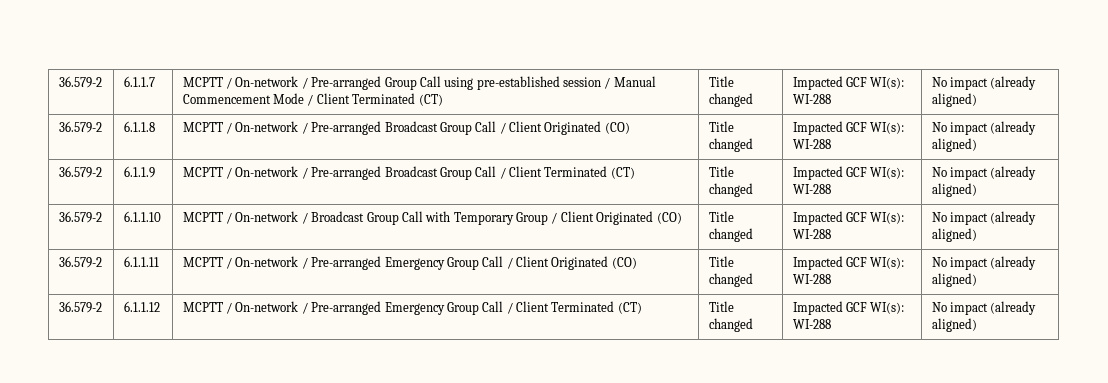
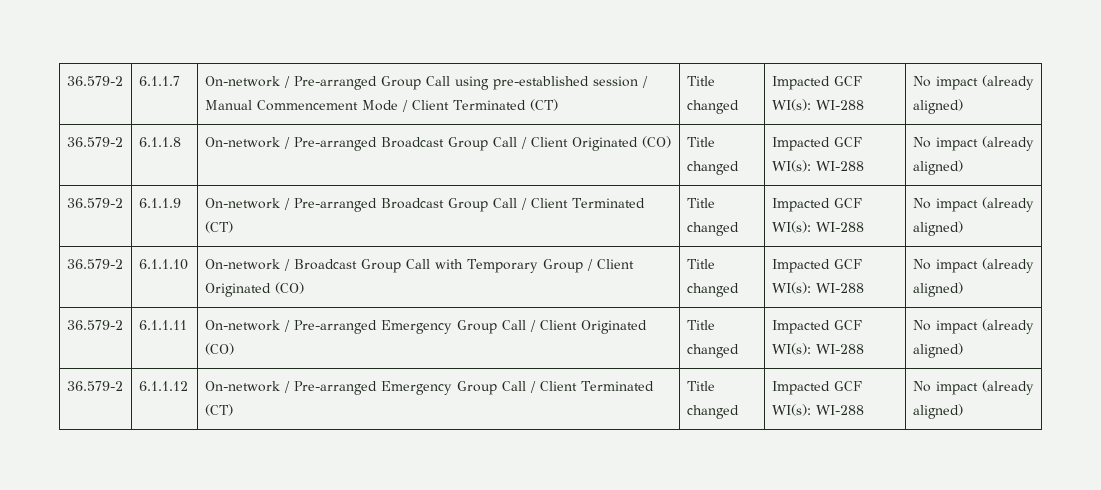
[182,77,233,89] MCPTT / -> (180, 81) none
[182,122,233,134] MCPTT / -> (181, 142) none
[182,167,233,179] MCPTT / -> (181, 203) none
[182,212,233,224] MCPTT / -> (188, 264) none
[182,257,233,269] MCPTT / -> (187, 325) none
[182,302,233,314] MCPTT / -> (188, 386) none

